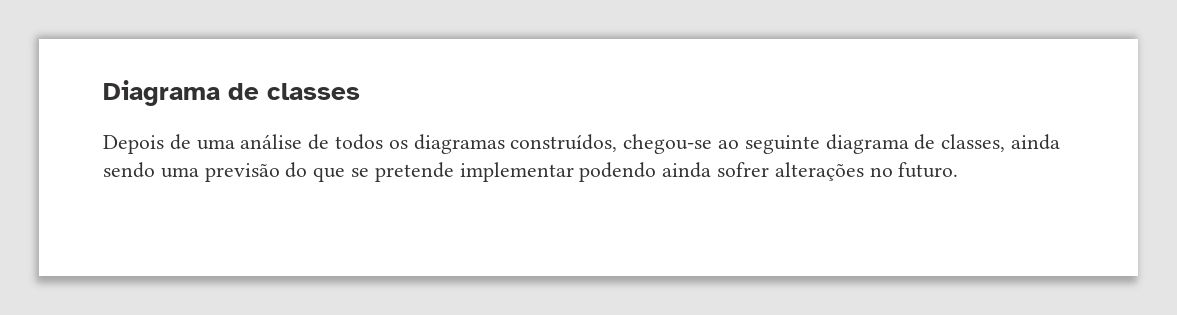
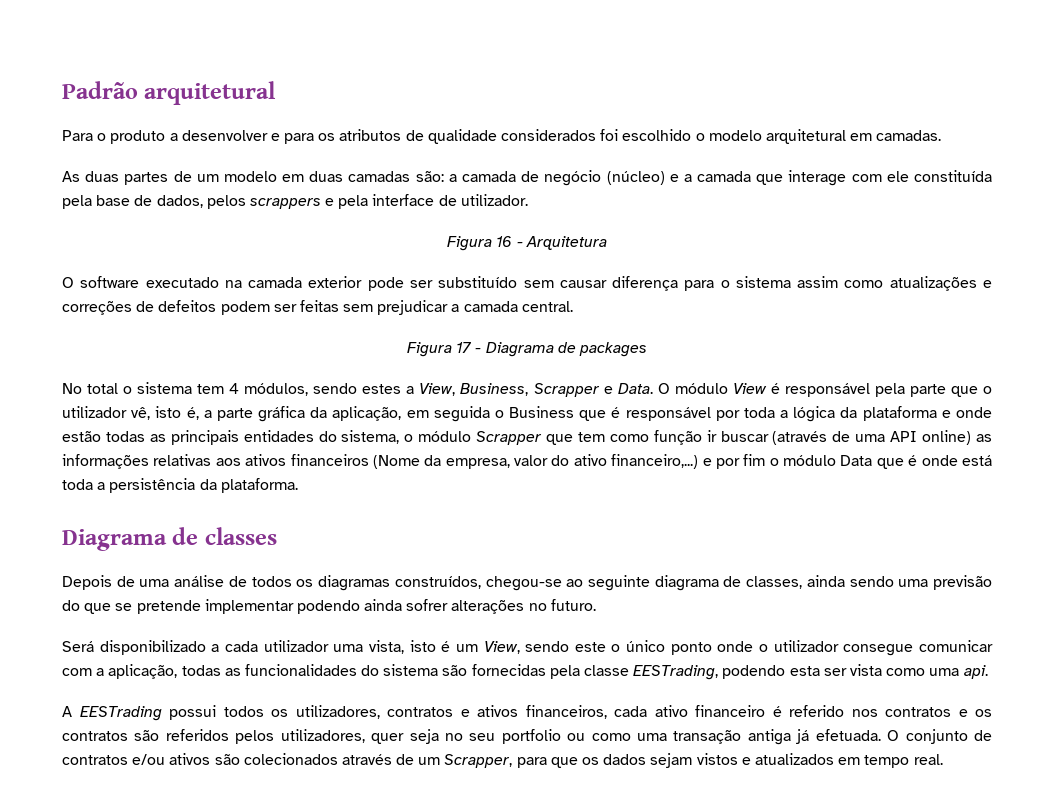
(103, 93) none -> [62,81,277,105] [62,129,942,144] [62,170,992,186] [62,194,528,209] [447,236,607,251] [62,276,993,291] [62,300,573,315] [407,342,647,357] [62,382,993,397] [62,406,992,422] [62,430,993,445] [62,454,993,469] [62,478,298,493] Padrão arquitetural // Para o produto a desenvolver e para os atributos de qualidade considerados foi escolhido o modelo arquitetural em camadas. // As duas partes de um modelo em duas camadas são: a camada de negócio (núcleo) e a camada que interage com ele constituída pela base de dados, pelos scrappers e pela interface de utilizador. // Figura 16 - Arquitetura // O software executado na camada exterior pode ser substituído sem causar diferença para o sistema assim como atualizações e correções de defeitos podem ser feitas sem prejudicar a camada central. // Figura 17 - Diagrama de packages // No total o sistema tem 4 módulos, sendo estes a View, Business, Scrapper e Data. O módulo View é responsável pela parte que o utilizador vê, isto é, a parte gráfica da aplicação, em seguida o Business que é responsável por toda a lógica da plataforma e onde estão todas as principais entidades do sistema, o módulo Scrapper que tem como função ir buscar (através de uma API online) as informações relativas aos ativos financeiros (Nome da empresa, valor do ativo financeiro,...) e por fim o módulo Data que é onde está toda a persistência da plataforma. //
(959, 170) none -> [62,640,993,656] [62,664,988,680] [62,705,992,721] [62,729,993,745] [62,753,943,768] // Será disponibilizado a cada utilizador uma vista, isto é um View, sendo este o único ponto onde o utilizador consegue comunicar com a aplicação, todas as funcionalidades do sistema são fornecidas pela classe EESTrading, podendo esta ser vista como uma api. // A EESTrading possui todos os utilizadores, contratos e ativos financeiros, cada ativo financeiro é referido nos contratos e os contratos são referidos pelos utilizadores, quer seja no seu portfolio ou como uma transação antiga já efetuada. O conjunto de contratos e/ou ativos são colecionados através de um Scrapper, para que os dados sejam vistos e atualizados em tempo real.

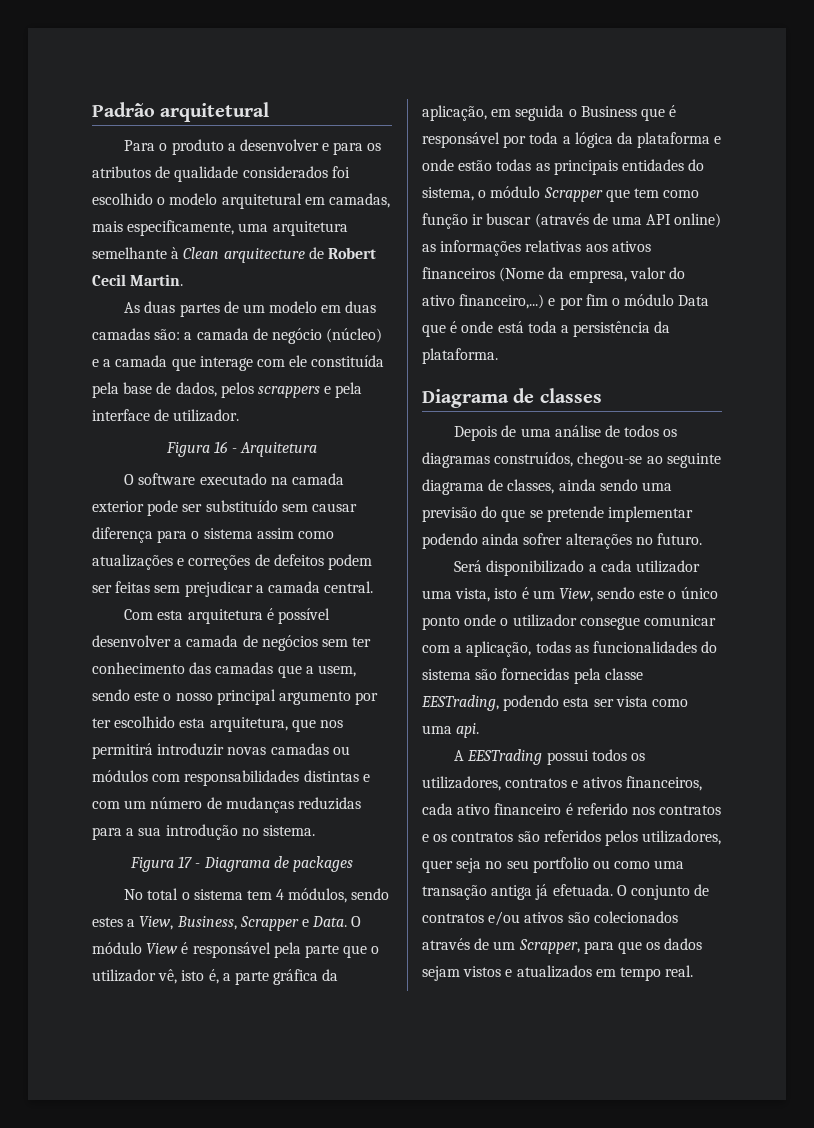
[876,130,942,141] camadas. -> [328,193,390,208] [92,220,348,236] [92,247,376,263] [92,274,184,286] camadas, mais especificamente, uma arquitetura semelhante à Clean arquitecture de Robert Cecil Martin.
(573, 306) none -> [124,608,330,624] [92,635,372,651] [92,662,356,678] [92,689,379,705] [92,716,343,732] [92,743,350,759] [92,770,370,786] [92,797,361,813] [92,824,315,840] // Com esta arquitetura é possível desenvolver a camada de negócios sem ter conhecimento das camadas que a usem, sendo este o nosso principal argumento por ter escolhido esta arquitetura, que nos permitirá introduzir novas camadas ou módulos com responsabilidades distintas e com um número de mudanças reduzidas para a sua introdução no sistema.

